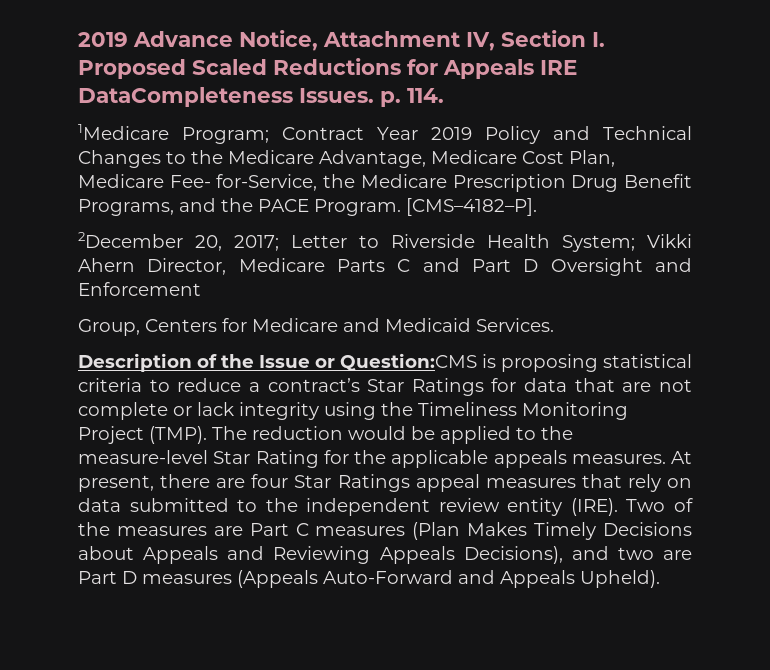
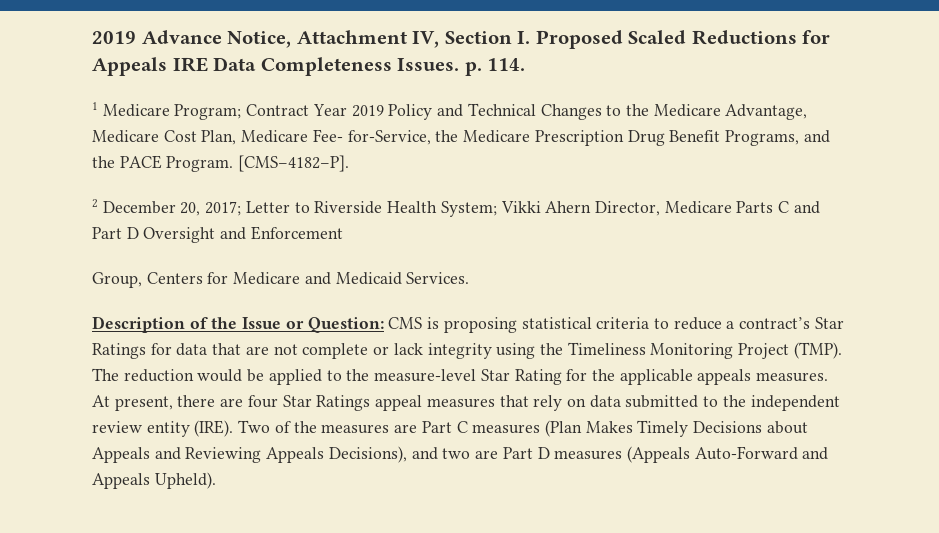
[78,87,293,107] DataCompleteness -> [213,57,392,76] Data Completeness
[78,124,169,140] 1Medicare -> [92,102,170,117] 1 Medicare
[78,232,183,248] 2December -> [92,199,176,214] 2 December
[340,353,477,371] Question:CMS -> [307,317,423,333] Question: CMS

